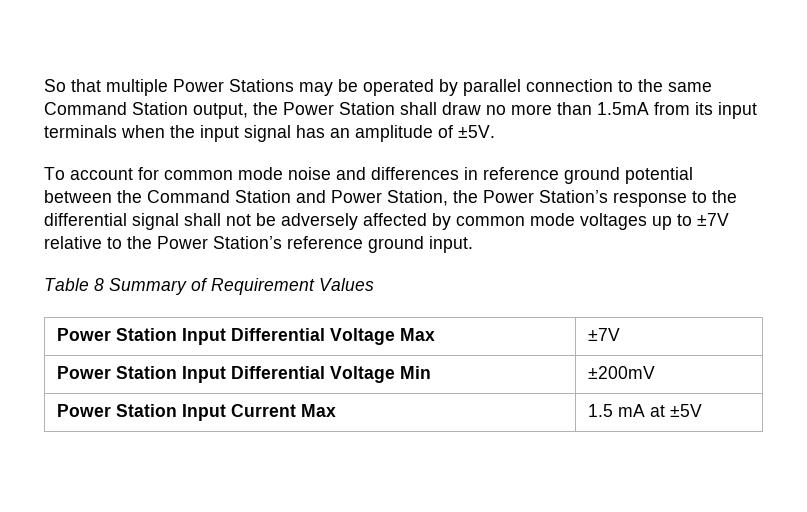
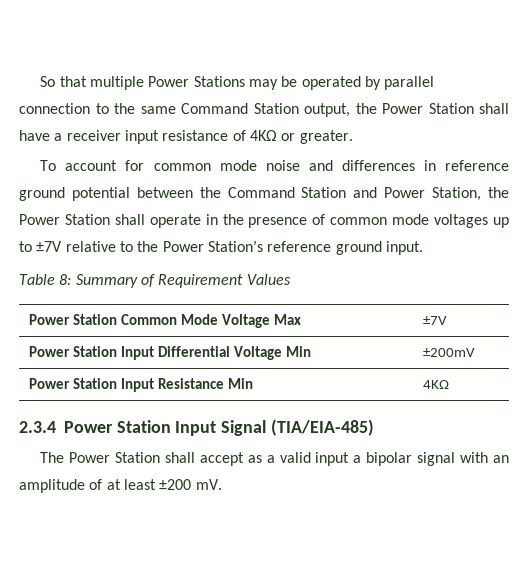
[442,102,757,119] [44,125,495,142] draw no more than 1.5mA from its input terminals when the input signal has an amplitude of ±5V. -> [19,130,353,144] have a receiver input resistance of 4KΩ or greater.
[539,190,737,207] [44,213,451,230] Station’s response to the differential signal shall not be adversely affected by -> [64,214,326,228] Station shall operate in the presence of
[94,278,104,291] 8 -> [59,274,72,285] 8:
[181,328,325,345] Input Differential -> [121,314,219,325] Common Mode
[230,404,336,417] [587,404,702,417] Current Max | 1.5 mA at ±5V -> [158,378,253,389] [423,380,450,389] [19,419,374,436] [40,452,509,466] [19,479,222,493] Resistance Min | 4KΩ // 2.3.4 Power Station Input Signal (TIA/EIA-485) // The Power Station shall accept as a valid input a bipolar signal with an amplitude of at least ±200 mV.

